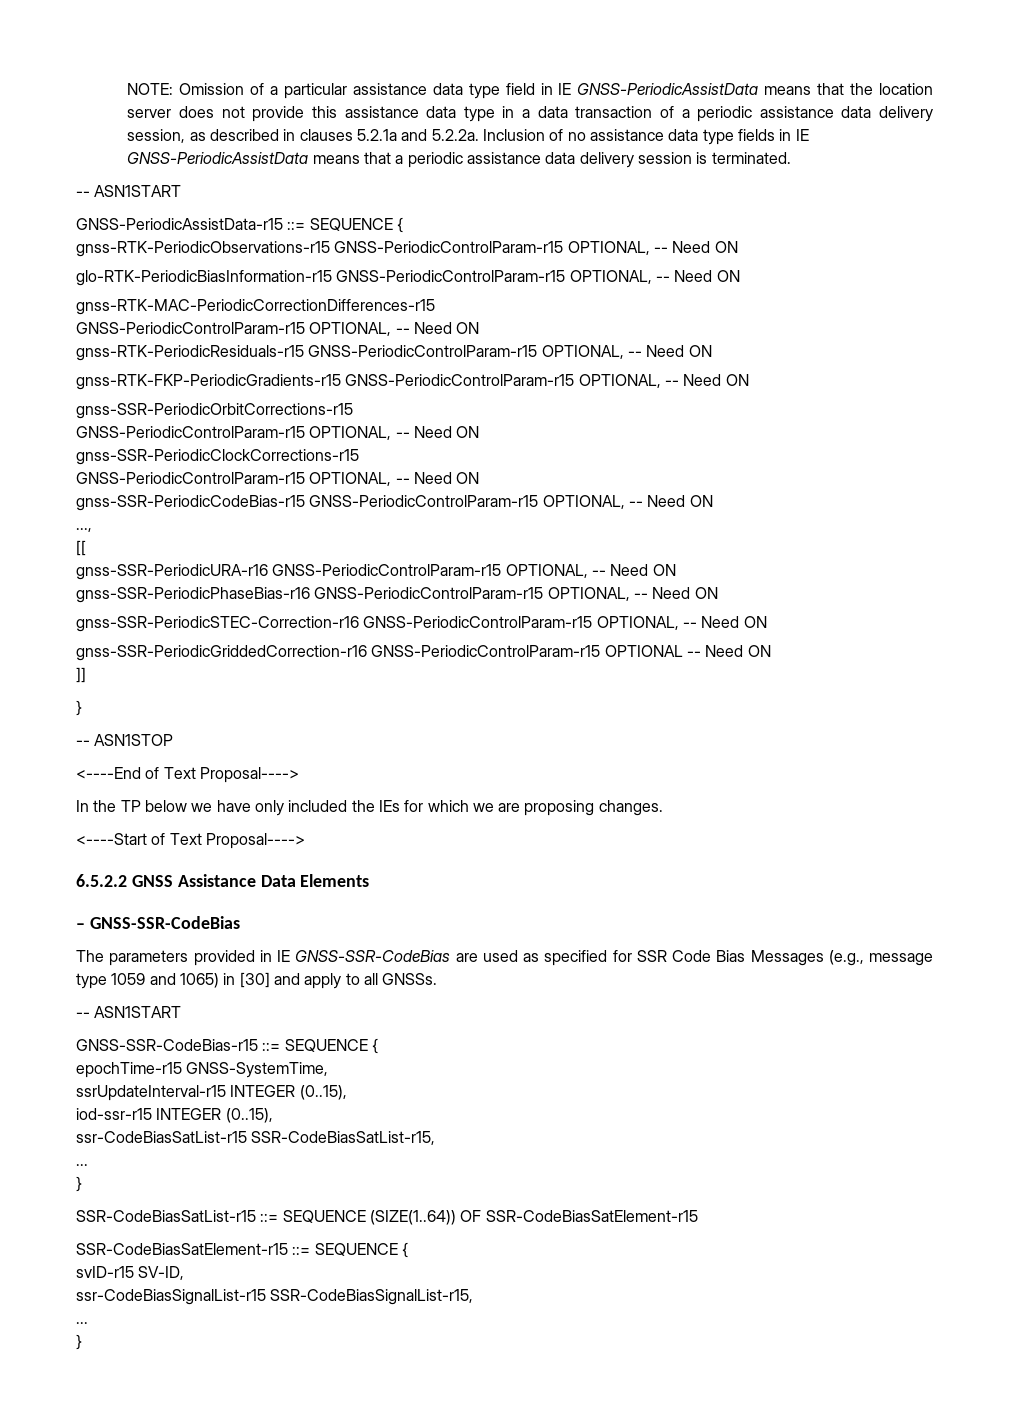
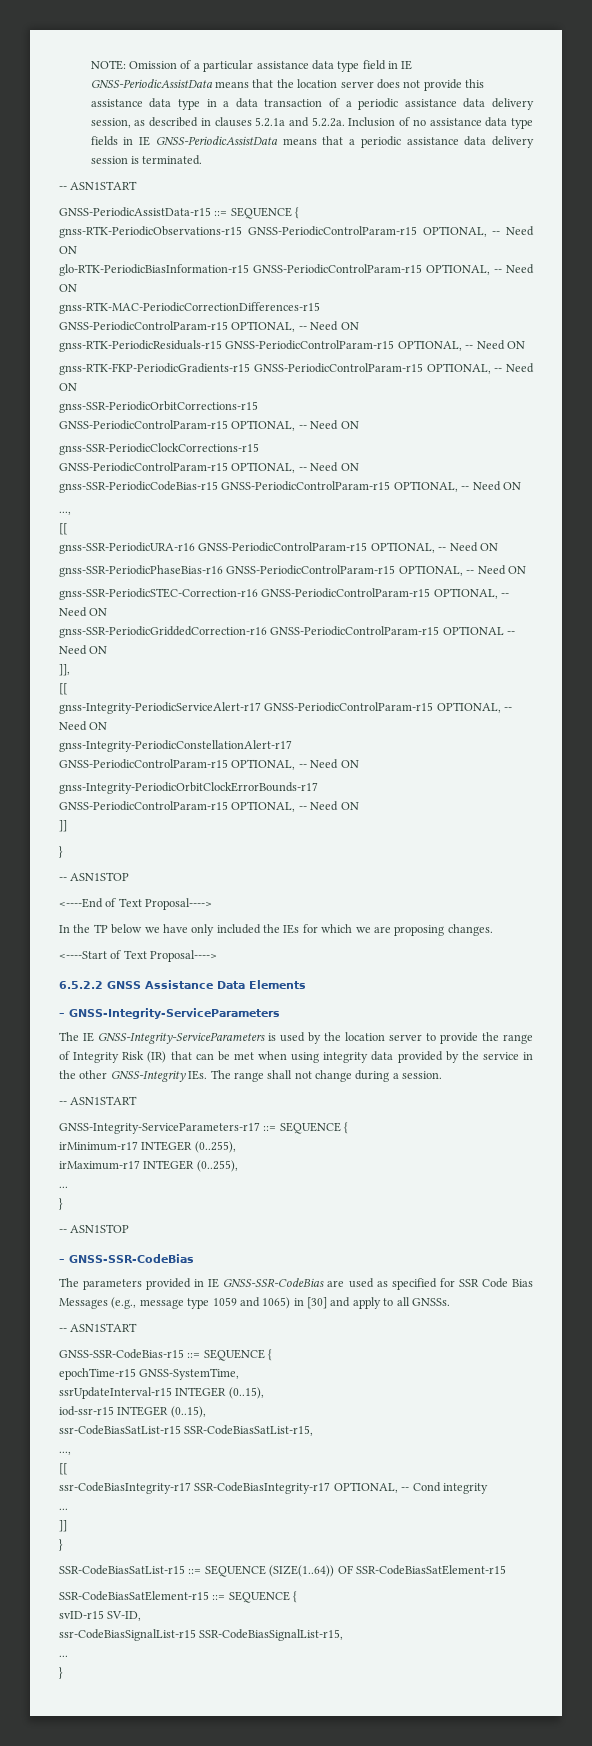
(771, 651) none -> [59,664,70,676] [59,683,68,695] [59,702,513,714] [59,721,108,731] [59,740,292,752] [59,759,359,770] [59,782,318,794] [59,801,359,812] // ]], // [[ // gnss-Integrity-PeriodicServiceAlert-r17 GNSS-PeriodicControlParam-r15 OPTIONAL, -- Need ON // gnss-Integrity-PeriodicConstellationAlert-r17 // GNSS-PeriodicControlParam-r15 OPTIONAL, -- Need ON // gnss-Integrity-PeriodicOrbitClockErrorBounds-r17 // GNSS-PeriodicControlParam-r15 OPTIONAL, -- Need ON
(370, 880) none -> [59,1008,280,1019] [59,1032,533,1044] [59,1051,533,1063] [59,1070,443,1082] [59,1096,138,1105] [59,1122,349,1134] [59,1141,236,1153] [59,1160,238,1172] [59,1186,68,1188] [59,1198,63,1210] [59,1224,130,1233] // – GNSS-Integrity-ServiceParameters // The IE GNSS-Integrity-ServiceParameters is used by the location server to provide the range of Integrity Risk (IR) that can be met when using integrity data provided by the service in the other GNSS-Integrity IEs. The range shall not change during a session. // -- ASN1START // GNSS-Integrity-ServiceParameters-r17 ::= SEQUENCE { // irMinimum-r17 INTEGER (0..255), // irMaximum-r17 INTEGER (0..255), // ... // } // -- ASN1STOP
[76,1164,88,1166] // ... -> [59,1451,71,1455] [59,1463,68,1475] [59,1482,488,1494] [59,1508,68,1510] [59,1520,67,1532] // ..., // [[ // ssr-CodeBiasIntegrity-r17 SSR-CodeBiasIntegrity-r17 OPTIONAL, -- Cond integrity // ... // ]]

